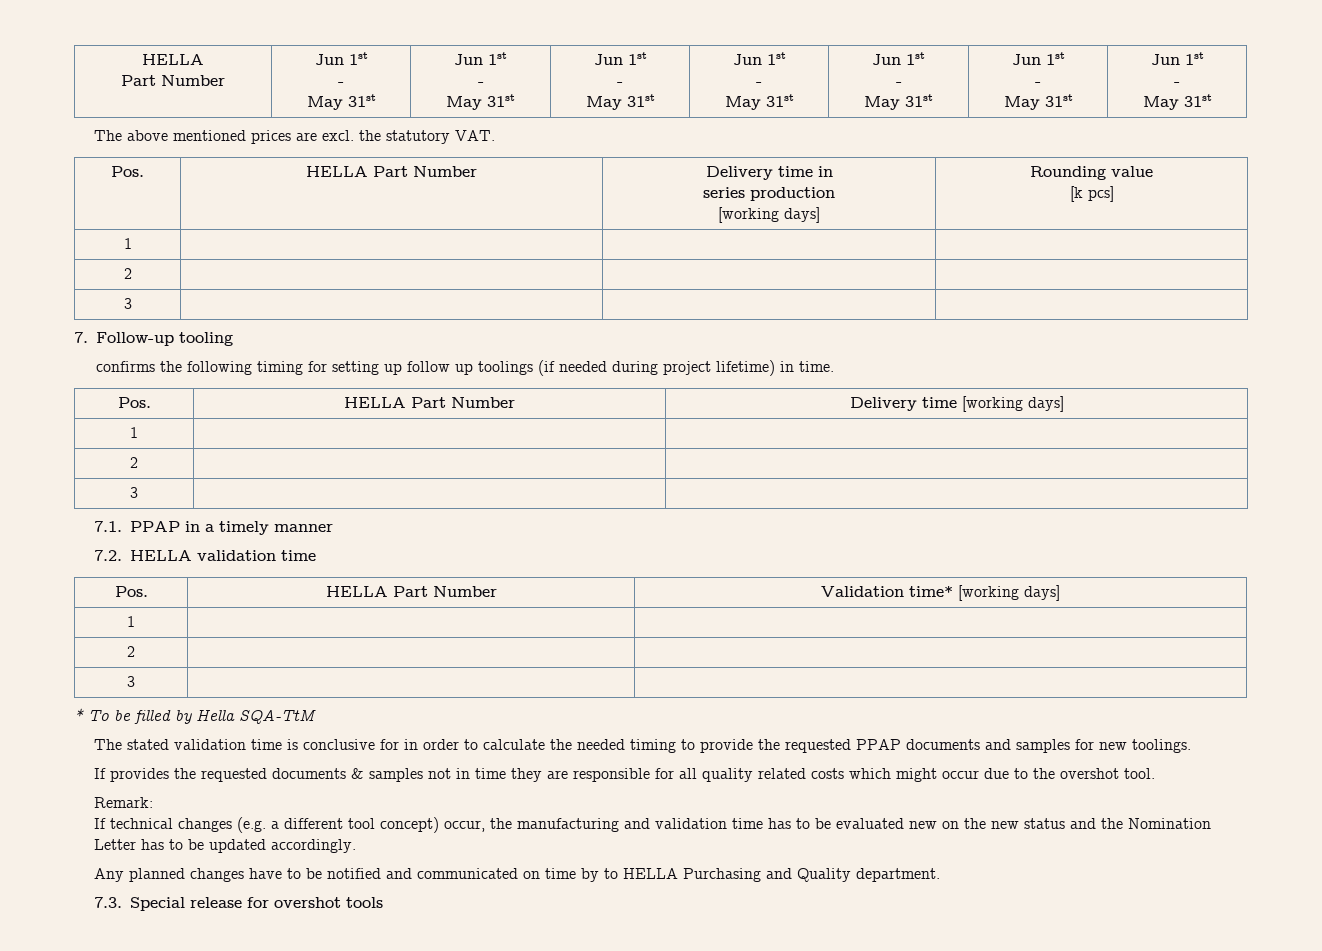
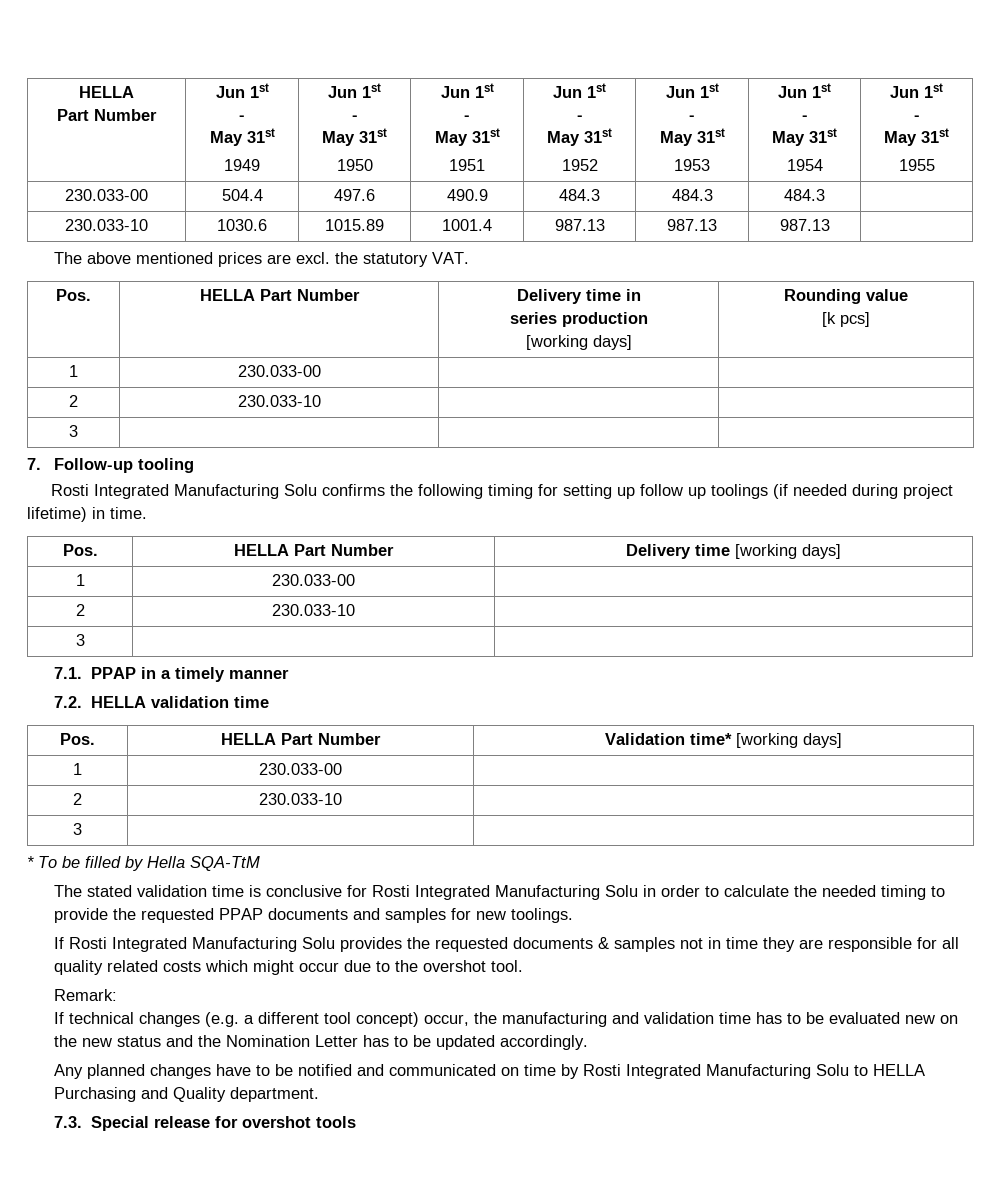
[454,52,507,65] [477,82,484,86] [446,94,515,110] [593,52,647,65] [617,82,623,86] [585,94,655,110] [732,52,786,65] [756,82,762,86] [724,94,794,110] [872,52,925,65] [895,82,902,86] [864,94,933,110] [1011,52,1065,65] [1035,82,1041,86] [1003,94,1073,110] [1150,52,1204,65] [1174,82,1180,86] [1142,94,1212,110] | Jun 1st // - // May 31st | Jun 1st // - // May 31st | Jun 1st // - // May 31st | Jun 1st // - // May 31st | Jun 1st // - // May 31st | Jun 1st // - // May 31st -> [224,159,260,171] [328,83,381,98] [351,115,358,120] [322,128,387,146] [336,159,373,171] [440,83,494,98] [464,115,470,120] [434,128,500,146] [449,159,485,171] [553,83,606,98] [576,115,583,120] [547,128,612,146] [561,159,598,171] [665,83,719,98] [689,115,695,120] [659,128,725,146] [674,159,710,171] [778,83,831,98] [801,115,808,120] [772,128,837,146] [786,159,823,171] [890,83,943,98] [913,115,920,120] [884,128,949,146] [898,159,935,171] [65,189,148,201] [221,189,263,201] [334,189,375,201] [446,189,488,201] [559,189,600,201] [671,189,713,201] [784,189,825,201] [65,219,148,231] [217,219,267,231] [325,219,384,231] [442,219,492,231] [554,219,605,231] [667,219,717,231] [779,219,830,231] // 1949 | Jun 1st // - // May 31st // 1950 | Jun 1st // - // May 31st // 1951 | Jun 1st // - // May 31st // 1952 | Jun 1st // - // May 31st // 1953 | Jun 1st // - // May 31st // 1954 | Jun 1st // - // May 31st // 1955 // 230.033-00 | 504.4 | 497.6 | 490.9 | 484.3 | 484.3 | 484.3 | // 230.033-10 | 1030.6 | 1015.89 | 1001.4 | 987.13 | 987.13 | 987.13 |
[123,268,132,279] | | // 2 | -> [237,365,321,377] [69,395,78,407] [237,395,321,407] 230.033-00 | | // 2 | 230.033-10
(233, 339) none -> [51,484,318,499] Rosti Integrated Manufacturing Solu
[130,457,138,468] | // 2 | -> [272,574,355,586] [75,604,85,616] [272,604,355,616] 230.033-00 | // 2 | 230.033-10
[127,646,135,657] | // 2 | -> [259,763,342,775] [73,793,82,805] [259,793,342,805] 230.033-00 | // 2 | 230.033-10
(400, 744) none -> [372,885,639,900] Rosti Integrated Manufacturing Solu
(107, 773) none -> [69,937,336,952] Rosti Integrated Manufacturing Solu
(600, 875) none -> [583,1064,850,1079] Rosti Integrated Manufacturing Solu

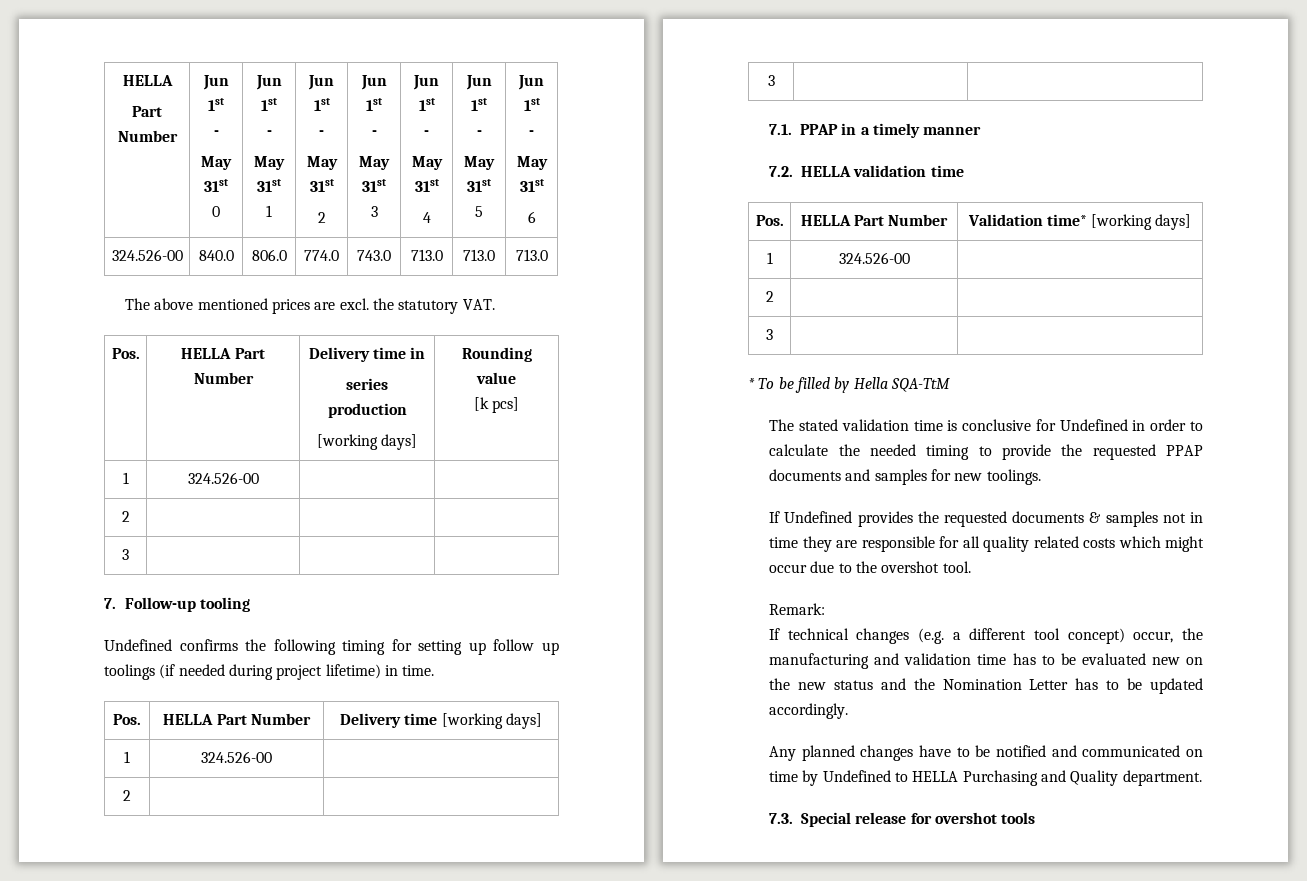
[224,159,260,171] [328,83,381,98] [351,115,358,120] [322,128,387,146] [336,159,373,171] [440,83,494,98] [464,115,470,120] [434,128,500,146] [449,159,485,171] [553,83,606,98] [576,115,583,120] [547,128,612,146] [561,159,598,171] [665,83,719,98] [689,115,695,120] [659,128,725,146] [674,159,710,171] [778,83,831,98] [801,115,808,120] [772,128,837,146] [786,159,823,171] [890,83,943,98] [913,115,920,120] [884,128,949,146] [898,159,935,171] [65,189,148,201] [221,189,263,201] [334,189,375,201] [446,189,488,201] [559,189,600,201] [671,189,713,201] [784,189,825,201] [65,219,148,231] [217,219,267,231] [325,219,384,231] [442,219,492,231] [554,219,605,231] [667,219,717,231] [779,219,830,231] 1949 | Jun 1st // - // May 31st // 1950 | Jun 1st // - // May 31st // 1951 | Jun 1st // - // May 31st // 1952 | Jun 1st // - // May 31st // 1953 | Jun 1st // - // May 31st // 1954 | Jun 1st // - // May 31st // 1955 // 230.033-00 | 504.4 | 497.6 | 490.9 | 484.3 | 484.3 | 484.3 | // 230.033-10 | 1030.6 | 1015.89 | 1001.4 | 987.13 | 987.13 | 987.13 | -> [212,206,220,217] [255,75,282,90] [261,98,277,111] [266,130,272,136] [254,156,285,170] [257,179,281,192] [266,205,272,217] [308,75,334,90] [313,98,330,111] [319,130,324,136] [306,156,338,170] [309,179,334,192] [317,212,326,223] [360,75,387,90] [366,98,382,111] [371,130,377,136] [359,156,390,170] [362,179,386,192] [370,206,378,217] [413,75,439,90] [418,98,435,111] [424,130,429,136] [411,156,443,170] [414,179,439,192] [422,212,431,223] [465,75,492,90] [471,98,487,111] [476,130,482,136] [464,156,495,170] [467,179,491,192] [475,206,483,217] [518,75,544,90] [523,98,540,111] [529,130,534,136] [516,156,548,170] [519,179,544,192] [527,211,536,223] [111,249,183,261] [198,250,234,261] [251,249,287,261] [304,250,339,261] [357,250,391,261] [410,249,443,261] [463,249,495,261] [515,249,548,261] 0 | Jun 1st // - // May 31st // 1 | Jun 1st // - // May 31st // 2 | Jun 1st // - // May 31st // 3 | Jun 1st // - // May 31st // 4 | Jun 1st // - // May 31st // 5 | Jun 1st // - // May 31st // 6 // 324.526-00 | 840.0 | 806.0 | 774.0 | 743.0 | 713.0 | 713.0 | 713.0
[237,365,321,377] [69,395,78,407] [237,395,321,407] 230.033-00 | | // 2 | 230.033-10 -> [187,472,259,484] [121,511,130,522] 324.526-00 | | // 2 |
[51,484,318,499] Rosti Integrated Manufacturing Solu -> [104,639,172,651] Undefined
[272,574,355,586] [75,604,85,616] [272,604,355,616] 230.033-00 | // 2 | 230.033-10 -> [201,751,272,763] [123,790,131,801] 324.526-00 | // 2 |
[259,763,342,775] [73,793,82,805] [259,793,342,805] 230.033-00 | // 2 | 230.033-10 -> [838,252,910,264] [765,291,774,302] 324.526-00 | // 2 |
[372,885,639,900] Rosti Integrated Manufacturing Solu -> [1059,419,1128,431] Undefined
[69,937,336,952] Rosti Integrated Manufacturing Solu -> [784,511,853,523] Undefined
[583,1064,850,1079] Rosti Integrated Manufacturing Solu -> [822,770,891,782] Undefined

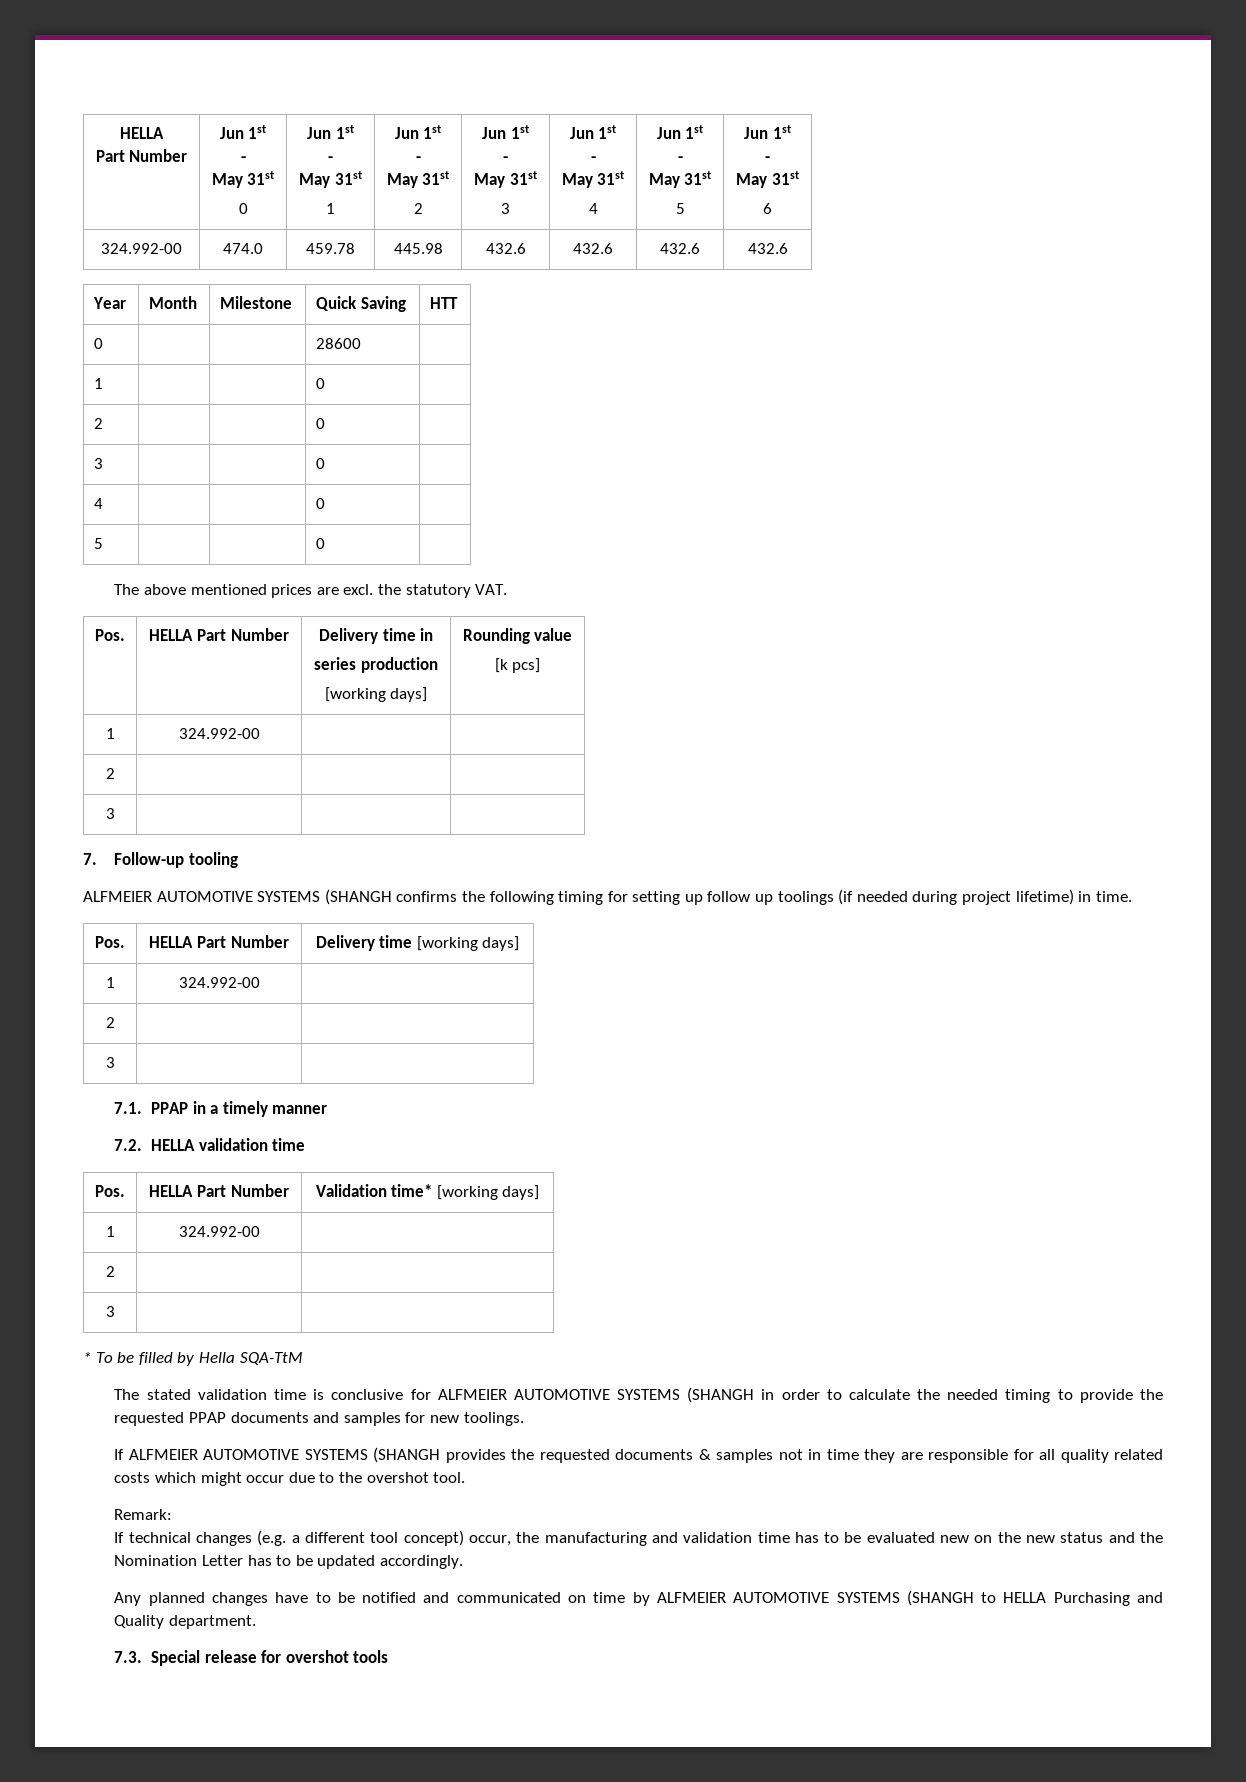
[111,249,183,261] [198,250,234,261] [251,249,287,261] [304,250,339,261] [357,250,391,261] [410,249,443,261] [463,249,495,261] [515,249,548,261] 324.526-00 | 840.0 | 806.0 | 774.0 | 743.0 | 713.0 | 713.0 | 713.0 -> [101,243,182,254] [223,243,263,254] [306,243,355,254] [393,243,443,254] [485,243,526,254] [573,243,613,254] [659,243,700,254] [747,243,788,254] [93,297,127,309] [149,296,198,309] [220,296,293,309] [316,296,406,312] [430,297,459,309] [94,338,104,349] [316,338,362,349] [94,378,104,389] [316,378,326,389] [94,418,104,429] [316,418,326,429] [94,458,104,469] [316,458,326,469] [94,498,104,509] [316,498,326,509] [94,538,104,549] [316,538,326,549] 324.992-00 | 474.0 | 459.78 | 445.98 | 432.6 | 432.6 | 432.6 | 432.6 // Year | Month | Milestone | Quick Saving | HTT // 0 | | | 28600 | // 1 | | | 0 | // 2 | | | 0 | // 3 | | | 0 | // 4 | | | 0 | // 5 | | | 0 |
[187,472,259,484] 324.526-00 -> [178,728,260,739] 324.992-00
[104,639,172,651] Undefined -> [83,889,392,905] ALFMEIER AUTOMOTIVE SYSTEMS (SHANGH
[201,751,272,763] 324.526-00 -> [178,977,260,988] 324.992-00
[838,252,910,264] 324.526-00 -> [178,1226,260,1237] 324.992-00
[1059,419,1128,431] Undefined -> [437,1387,755,1403] ALFMEIER AUTOMOTIVE SYSTEMS (SHANGH
[784,511,853,523] Undefined -> [128,1447,441,1463] ALFMEIER AUTOMOTIVE SYSTEMS (SHANGH
[822,770,891,782] Undefined -> [656,1590,974,1606] ALFMEIER AUTOMOTIVE SYSTEMS (SHANGH

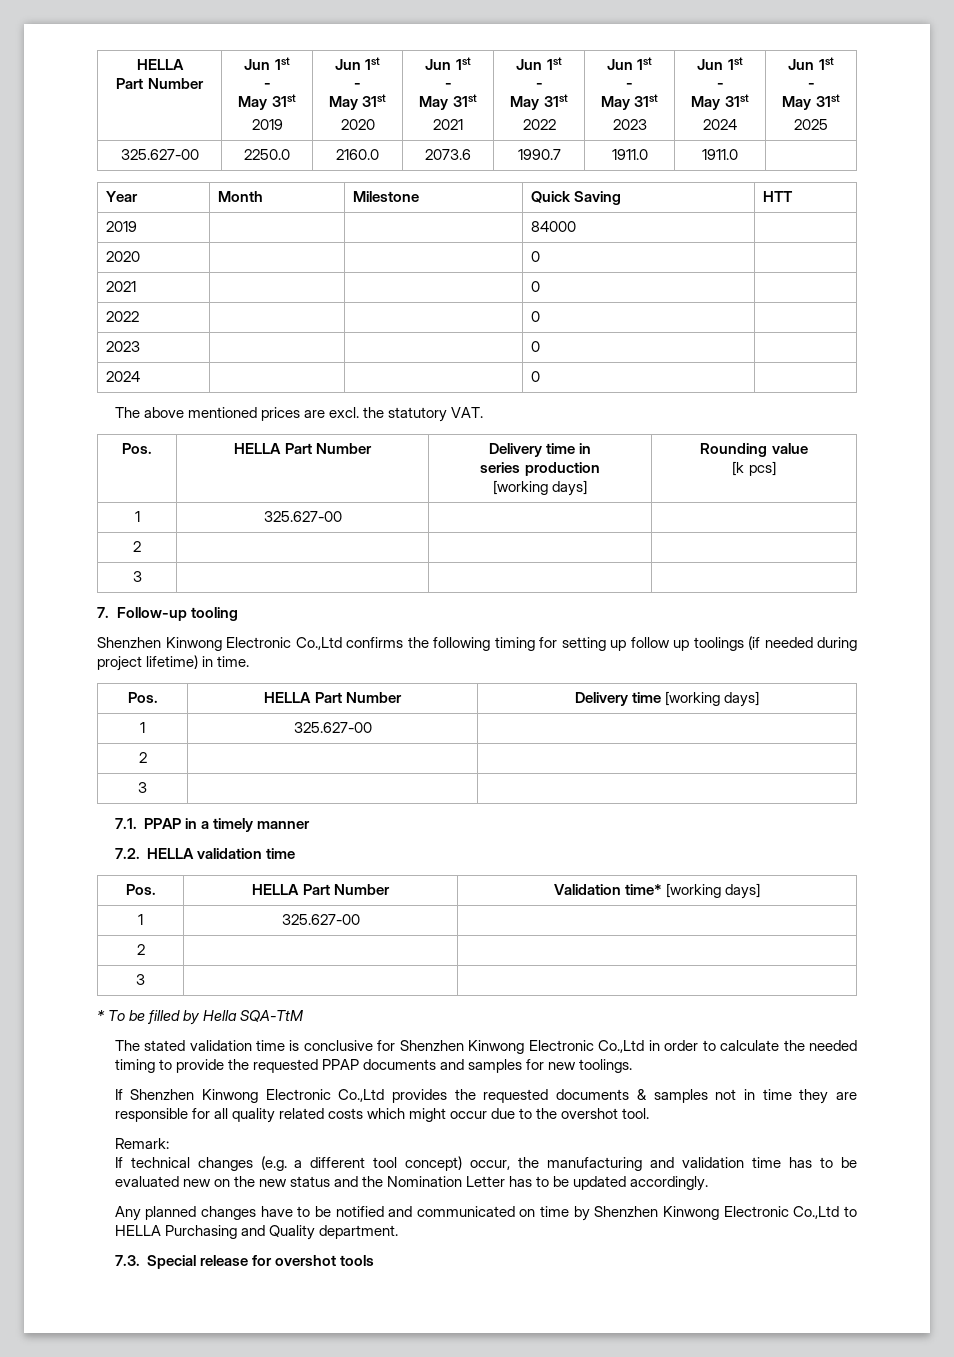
[238,203,248,214] [307,125,354,139] [328,156,333,162] [299,171,362,188] [326,203,335,214] [394,125,442,139] [415,156,421,162] [386,171,450,188] [413,203,423,214] [482,125,529,139] [503,156,508,162] [474,171,537,188] [501,203,510,214] [569,125,617,139] [590,156,596,162] [561,171,625,188] [588,203,598,214] [656,125,704,139] [677,156,683,162] [648,171,712,188] [675,203,685,214] [744,125,791,139] [764,156,770,162] [736,171,799,188] [762,203,772,214] [101,243,182,254] [223,243,263,254] [306,243,355,254] [393,243,443,254] [485,243,526,254] [573,243,613,254] [659,243,700,254] [747,243,788,254] 0 | Jun 1st // - // May 31st // 1 | Jun 1st // - // May 31st // 2 | Jun 1st // - // May 31st // 3 | Jun 1st // - // May 31st // 4 | Jun 1st // - // May 31st // 5 | Jun 1st // - // May 31st // 6 // 324.992-00 | 474.0 | 459.78 | 445.98 | 432.6 | 432.6 | 432.6 | 432.6 -> [251,119,283,130] [334,57,381,70] [354,83,361,88] [328,94,387,110] [340,119,375,130] [425,57,471,70] [444,83,452,88] [419,94,477,110] [433,119,463,130] [516,57,562,70] [535,83,543,88] [510,94,568,110] [522,119,556,130] [606,57,653,70] [626,83,633,88] [600,94,659,110] [612,119,647,130] [697,57,743,70] [716,83,724,88] [691,94,749,110] [703,119,737,130] [788,57,834,70] [807,83,815,88] [782,94,840,110] [794,119,828,130] [120,149,199,160] [244,149,290,160] [336,149,379,160] [425,149,471,160] [517,149,561,160] [611,149,648,160] [702,149,738,160] 2019 | Jun 1st // - // May 31st // 2020 | Jun 1st // - // May 31st // 2021 | Jun 1st // - // May 31st // 2022 | Jun 1st // - // May 31st // 2023 | Jun 1st // - // May 31st // 2024 | Jun 1st // - // May 31st // 2025 // 325.627-00 | 2250.0 | 2160.0 | 2073.6 | 1990.7 | 1911.0 | 1911.0 |
[94,338,104,349] [316,338,362,349] [94,378,104,389] [316,378,326,389] [94,418,104,429] [316,418,326,429] [94,458,104,469] [316,458,326,469] [94,498,104,509] [316,498,326,509] [94,538,104,549] 0 | | | 28600 | // 1 | | | 0 | // 2 | | | 0 | // 3 | | | 0 | // 4 | | | 0 | // 5 -> [106,221,138,232] [531,221,577,232] [106,251,141,262] [531,251,541,262] [106,281,137,292] [531,281,541,292] [106,311,140,322] [531,311,541,322] [106,341,141,352] [531,341,541,352] [106,371,141,382] 2019 | | | 84000 | // 2020 | | | 0 | // 2021 | | | 0 | // 2022 | | | 0 | // 2023 | | | 0 | // 2024
[178,728,260,739] 324.992-00 -> [263,511,342,522] 325.627-00
[83,889,392,905] ALFMEIER AUTOMOTIVE SYSTEMS (SHANGH -> [97,637,342,651] Shenzhen Kinwong Electronic Co.,Ltd
[178,977,260,988] 324.992-00 -> [293,722,372,733] 325.627-00
[178,1226,260,1237] 324.992-00 -> [281,914,360,925] 325.627-00
[437,1387,755,1403] ALFMEIER AUTOMOTIVE SYSTEMS (SHANGH -> [399,1040,645,1054] Shenzhen Kinwong Electronic Co.,Ltd
[128,1447,441,1463] ALFMEIER AUTOMOTIVE SYSTEMS (SHANGH -> [130,1089,385,1103] Shenzhen Kinwong Electronic Co.,Ltd
[656,1590,974,1606] ALFMEIER AUTOMOTIVE SYSTEMS (SHANGH -> [594,1206,840,1220] Shenzhen Kinwong Electronic Co.,Ltd

